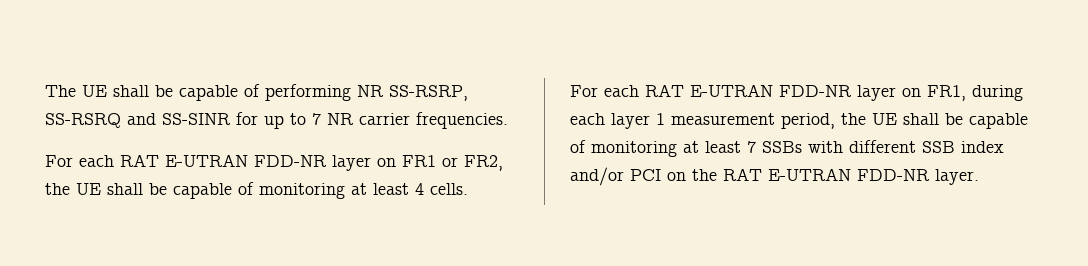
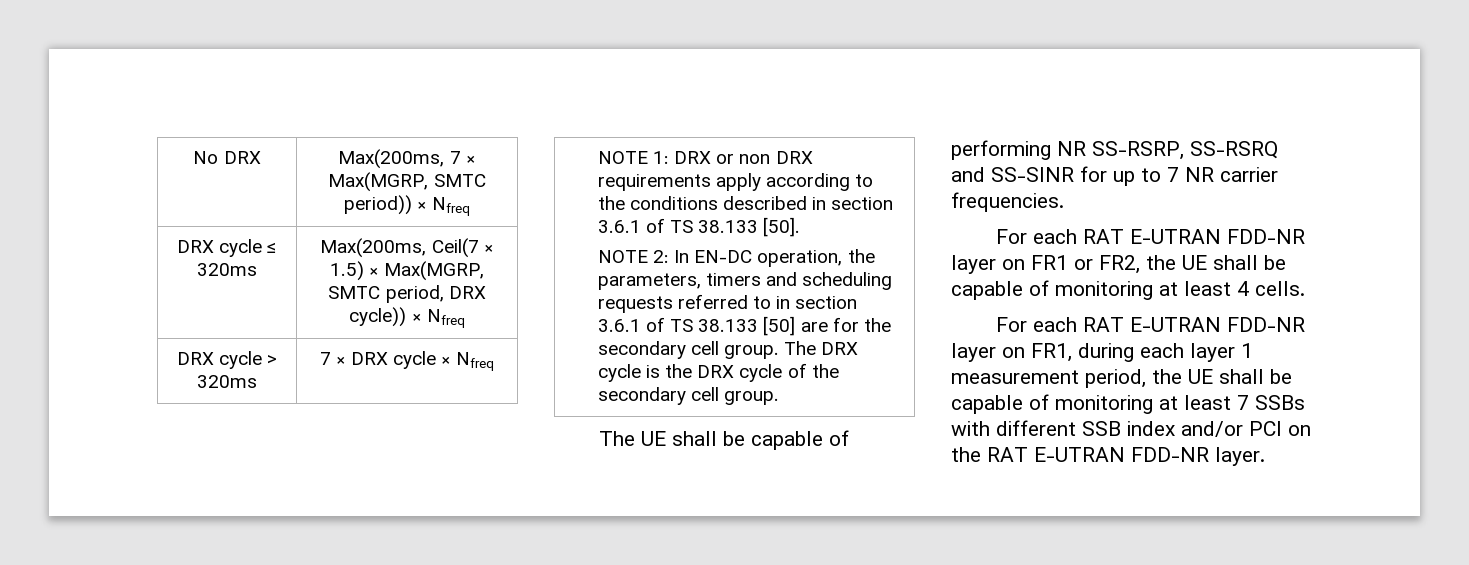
(45, 91) none -> [193,151,261,164] [338,149,476,169] [328,172,486,192] [343,195,471,216] [176,239,278,257] [197,263,257,276] [320,238,494,258] [329,261,485,281] [328,285,486,303] [349,307,465,328] [176,351,278,369] [197,375,257,388] [319,351,495,371] [597,151,813,164] [597,173,874,191] [597,196,894,210] [597,217,801,237] [597,249,875,267] [597,272,893,290] [597,294,858,313] [597,316,891,336] [597,341,859,359] [597,363,839,382] [597,387,780,405] No DRX | Max(200ms, 7 × Max(MGRP, SMTC period)) × Nfreq // DRX cycle ≤ 320ms | Max(200ms, Ceil(7 × 1.5) × Max(MGRP, SMTC period, DRX cycle)) × Nfreq // DRX cycle > 320ms | 7 × DRX cycle × Nfreq // NOTE 1: DRX or non DRX requirements apply according to the conditions described in section 3.6.1 of TS 38.133 [50]. // NOTE 2: In EN-DC operation, the parameters, timers and scheduling requests referred to in section 3.6.1 of TS 38.133 [50] are for the secondary cell group. The DRX cycle is the DRX cycle of the secondary cell group. //

